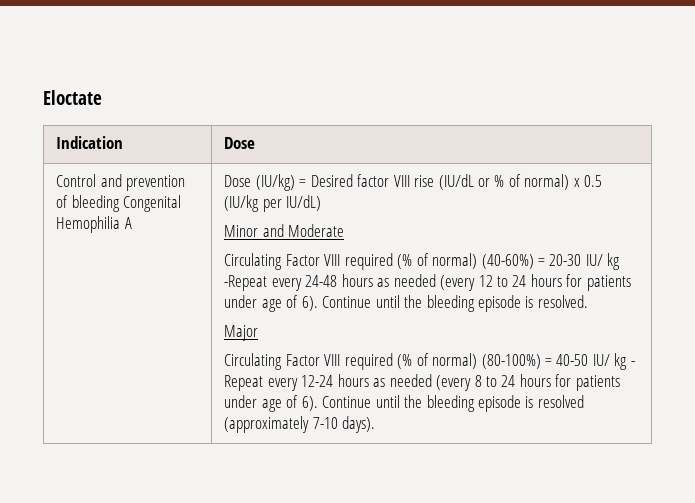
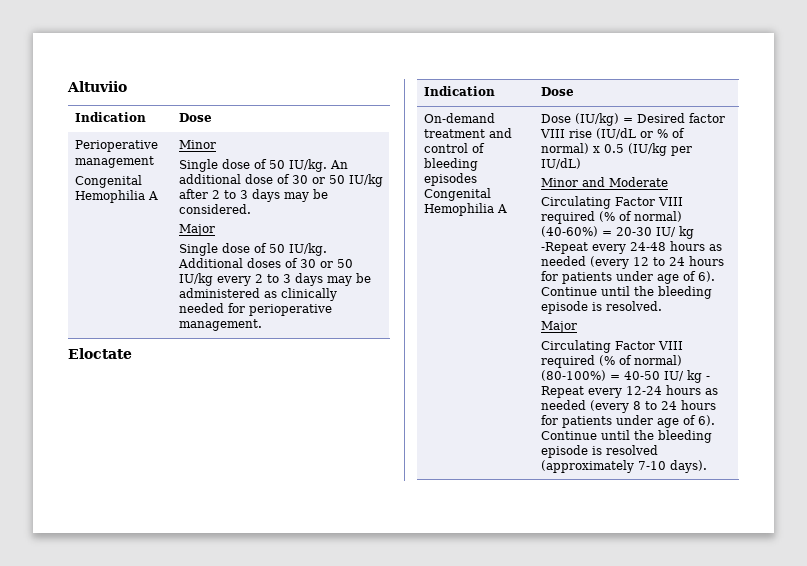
(43, 97) none -> [67,81,127,92] [74,112,146,122] [178,113,212,122] [74,140,158,152] [74,156,154,168] [74,175,142,188] [74,190,158,203] [178,140,216,149] [178,159,348,172] [178,174,383,187] [178,189,328,202] [178,204,251,214] [178,224,215,236] [178,243,327,256] [177,258,353,268] [178,273,371,286] [178,288,337,301] [178,303,332,316] [178,319,262,331] Altuviio // Indication | Dose // Perioperative management // Congenital Hemophilia A | Minor // Single dose of 50 IU/kg. An additional dose of 30 or 50 IU/kg after 2 to 3 days may be considered. // Major // Single dose of 50 IU/kg. Additional doses of 30 or 50 IU/kg every 2 to 3 days may be administered as clinically needed for perioperative management. //
[56,174,186,191] Control and prevention -> [423,113,495,123] [423,128,512,138] [423,143,468,153] On-demand treatment and control
(120, 203) none -> [423,173,477,186] episodes

